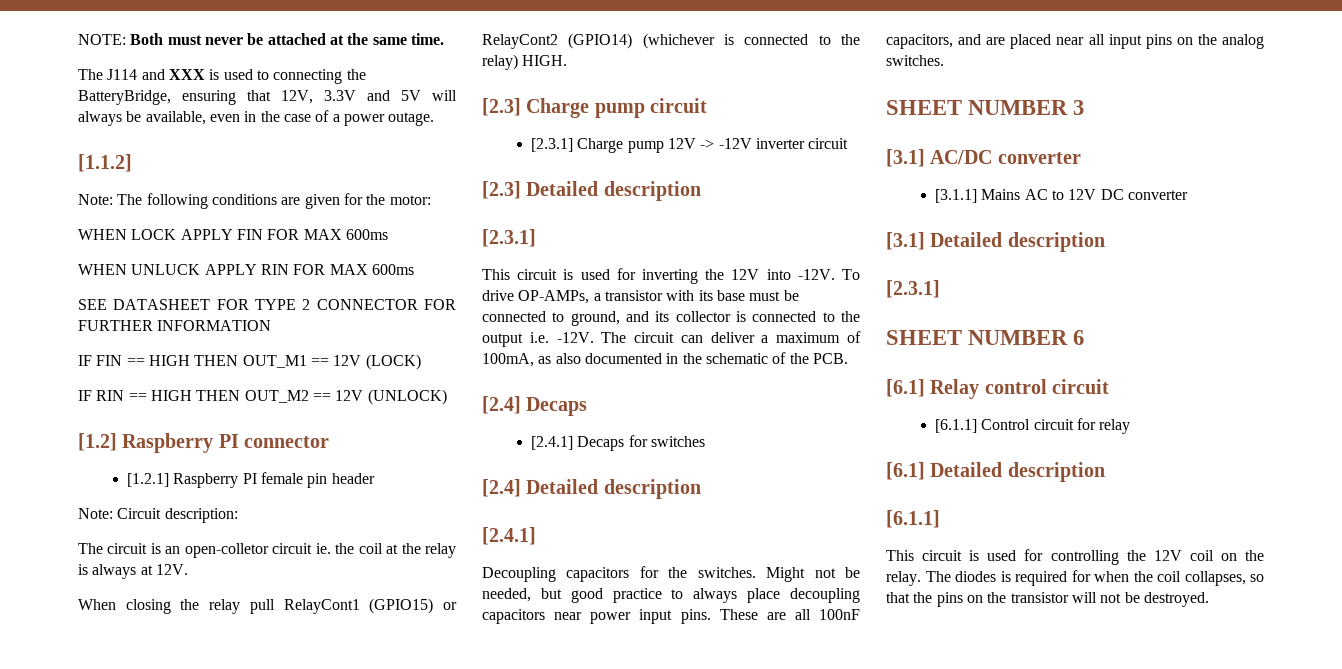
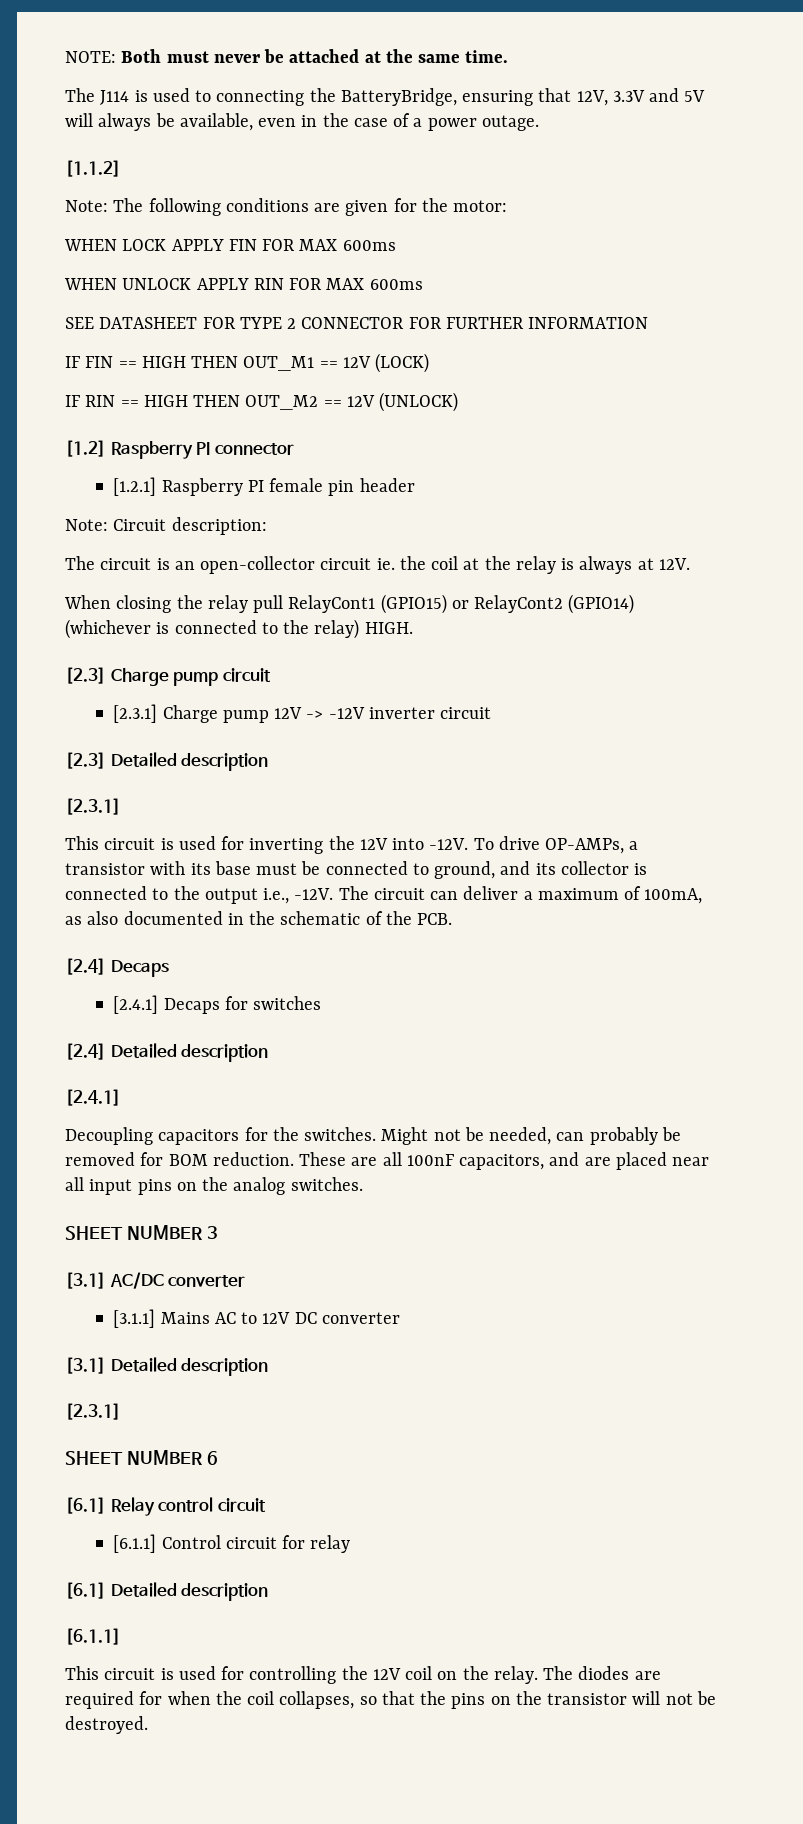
[141,69,205,80] and XXX -> (130, 97) none
[131,264,201,275] UNLUCK -> [122,278,192,290] UNLOCK
[184,543,269,558] open-colletor -> [200,556,316,574] open-collector
[529,332,549,343] i.e. -> [263,888,290,904] i.e.,
[540,588,860,603] [482,609,711,624] but good practice to always place decoupling capacitors near power input pins. -> [556,1127,681,1145] [65,1152,294,1166] can probably be removed for BOM reduction.
[1000,571,1011,582] is -> [634,1671,661,1680] are

